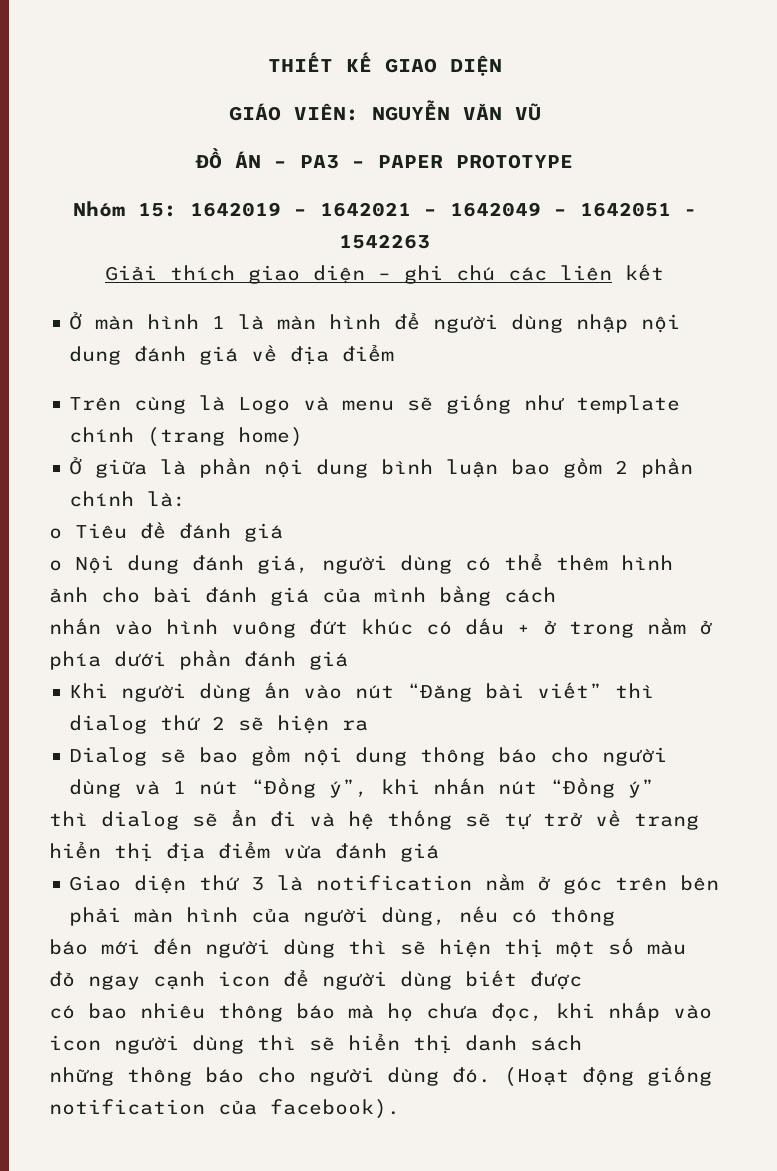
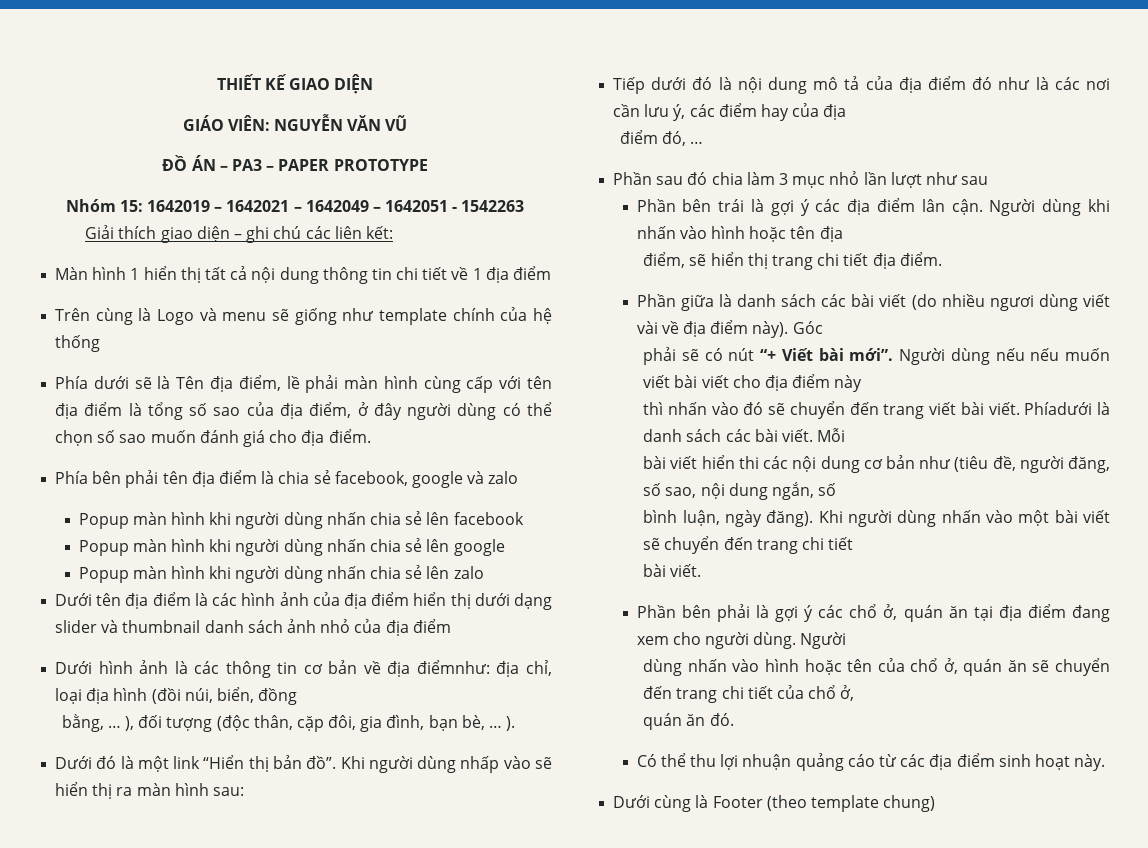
[624,264,664,281] [69,312,681,333] [69,345,278,365] kết // Ở màn hình 1 là màn hình để người dùng nhập nội dung đánh giá về -> [365,226,393,239] [55,266,482,284] kết: // Màn hình 1 hiển thị tất cả nội dung thông tin chi tiết về 1
[147,427,304,447] [69,457,694,478] [69,491,187,507] [49,522,283,542] [49,553,673,574] [49,586,556,606] [49,618,712,638] [49,650,348,670] [69,682,655,702] [69,715,369,734] [69,746,668,766] [69,778,655,798] [49,809,699,830] [49,841,439,862] [69,874,720,894] [69,906,616,926] [49,938,686,958] [49,969,582,990] [49,1002,712,1022] [49,1033,582,1054] [49,1066,712,1087] [49,1099,400,1119] (trang home) // Ở giữa là phần nội dung bình luận bao gồm 2 phần chính là: // o Tiêu đề đánh giá // o Nội dung đánh giá, người dùng có thể thêm hình ảnh cho bài đánh giá của mình bằng cách // nhấn vào hình vuông đứt khúc có dấu + ở trong nằm ở phía dưới phần đánh giá // Khi người dùng ấn vào nút “Đăng bài viết” thì dialog thứ 2 sẽ hiện ra // Dialog sẽ bao gồm nội dung thông báo cho người dùng và 1 nút “Đồng ý”, khi nhấn nút “Đồng ý” // thì dialog sẽ ẩn đi và hệ thống sẽ tự trở về trang hiển thị địa điểm vừa đánh giá // Giao diện thứ 3 là notification nằm ở góc trên bên phải màn hình của người dùng, nếu có thông // báo mới đến người dùng thì sẽ hiện thị một số màu đỏ ngay cạnh icon để người dùng biết được // có bao nhiêu thông báo mà họ chưa đọc, khi nhấp vào icon người dùng thì sẽ hiển thị danh sách // những thông báo cho người dùng đó. (Hoạt động giống notification của facebook). -> [500,307,552,324] [55,335,101,352] [55,375,552,393] [55,402,552,420] [55,429,371,447] [55,470,519,488] [78,511,524,529] [78,538,505,556] [78,565,484,583] [55,592,552,610] [55,619,451,636] [55,660,552,678] [55,687,298,705] [61,714,516,732] [55,755,552,773] [55,782,244,799] [613,76,1110,94] [613,103,847,121] [619,130,704,146] [613,171,989,188] [636,198,1110,216] [636,226,843,242] [643,252,942,270] [636,294,1110,311] [636,320,823,338] [643,347,1110,365] [643,374,863,392] [643,401,1110,419] [643,428,846,442] [643,455,1110,473] [643,482,837,500] [643,510,1110,527] [643,536,854,554] [643,564,702,577] [636,604,1110,622] [636,632,847,649] [643,658,1110,676] [643,685,855,703] [643,713,734,730] [636,753,1106,771] [613,795,936,812] của hệ thống // Phía dưới sẽ là Tên địa điểm, lề phải màn hình cùng cấp với tên địa điểm là tổng số sao của địa điểm, ở đây người dùng có thể chọn số sao muốn đánh giá cho địa điểm. // Phía bên phải tên địa điểm là chia sẻ facebook, google và zalo // Popup màn hình khi người dùng nhấn chia sẻ lên facebook // Popup màn hình khi người dùng nhấn chia sẻ lên google // Popup màn hình khi người dùng nhấn chia sẻ lên zalo // Dưới tên địa điểm là các hình ảnh của địa điểm hiển thị dưới dạng slider và thumbnail danh sách ảnh nhỏ của địa điểm // Dưới hình ảnh là các thông tin cơ bản về địa điểmnhư: địa chỉ, loại địa hình (đồi núi, biển, đồng // bằng, … ), đối tượng (độc thân, cặp đôi, gia đình, bạn bè, … ). // Dưới đó là một link “Hiển thị bản đồ”. Khi người dùng nhấp vào sẽ hiển thị ra màn hình sau: // Tiếp dưới đó là nội dung mô tả của địa điểm đó như là các nơi cần lưu ý, các điểm hay của địa // điểm đó, … // Phần sau đó chia làm 3 mục nhỏ lần lượt như sau // Phần bên trái là gợi ý các địa điểm lân cận. Người dùng khi nhấn vào hình hoặc tên địa // điểm, sẽ hiển thị trang chi tiết địa điểm. // Phần giữa là danh sách các bài viết (do nhiều ngươi dùng viết vài về địa điểm này). Góc // phải sẽ có nút “+ Viết bài mới”. Người dùng nếu nếu muốn viết bài viết cho địa điểm này // thì nhấn vào đó sẽ chuyển đến trang viết bài viết. Phíadưới là danh sách các bài viết. Mỗi // bài viết hiển thi các nội dung cơ bản như (tiêu đề, người đăng, số sao, nội dung ngắn, số // bình luận, ngày đăng). Khi người dùng nhấn vào một bài viết sẽ chuyển đến trang chi tiết // bài viết. // Phần bên phải là gợi ý các chổ ở, quán ăn tại địa điểm đang xem cho người dùng. Người // dùng nhấn vào hình hoặc tên của chổ ở, quán ăn sẽ chuyển đến trang chi tiết của chổ ở, // quán ăn đó. // Có thể thu lợi nhuận quảng cáo từ các địa điểm sinh hoạt này. // Dưới cùng là Footer (theo template chung)

